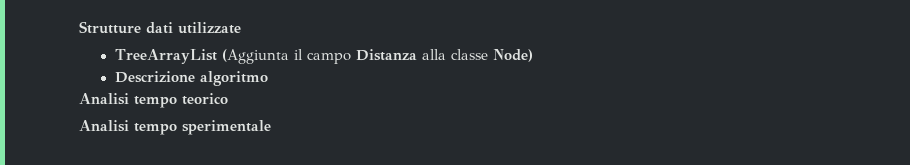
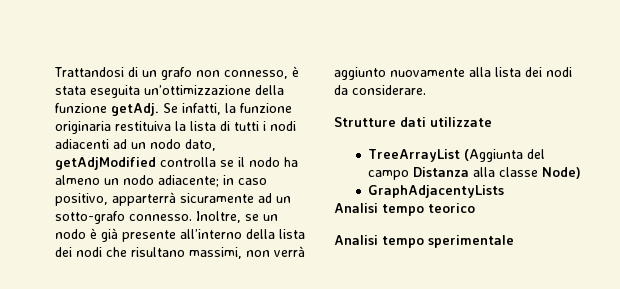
(79, 27) none -> [54,66,299,80] [55,85,284,98] [55,103,292,116] [55,121,296,134] [55,139,216,151] [55,157,298,170] [55,175,267,187] [55,192,291,206] [55,211,278,224] [55,228,305,242] [55,246,305,259] [334,67,572,80] [334,85,426,95] Trattandosi di un grafo non connesso, è stata eseguita un’ottimizzazione della funzione getAdj. Se infatti, la funzione originaria restituiva la lista di tutti i nodi adiacenti ad un nodo dato, getAdjModified controlla se il nodo ha almeno un nodo adiacente; in caso positivo, apparterrà sicuramente ad un sotto-grafo connesso. Inoltre, se un nodo è già presente all’interno della lista dei nodi che risultano massimi, non verrà aggiunto nuovamente alla lista dei nodi da considerare. //
[293,49,303,60] il -> [527,149,546,159] del
[114,71,268,86] Descrizione algoritmo -> [368,185,505,198] GraphAdjacentyLists

